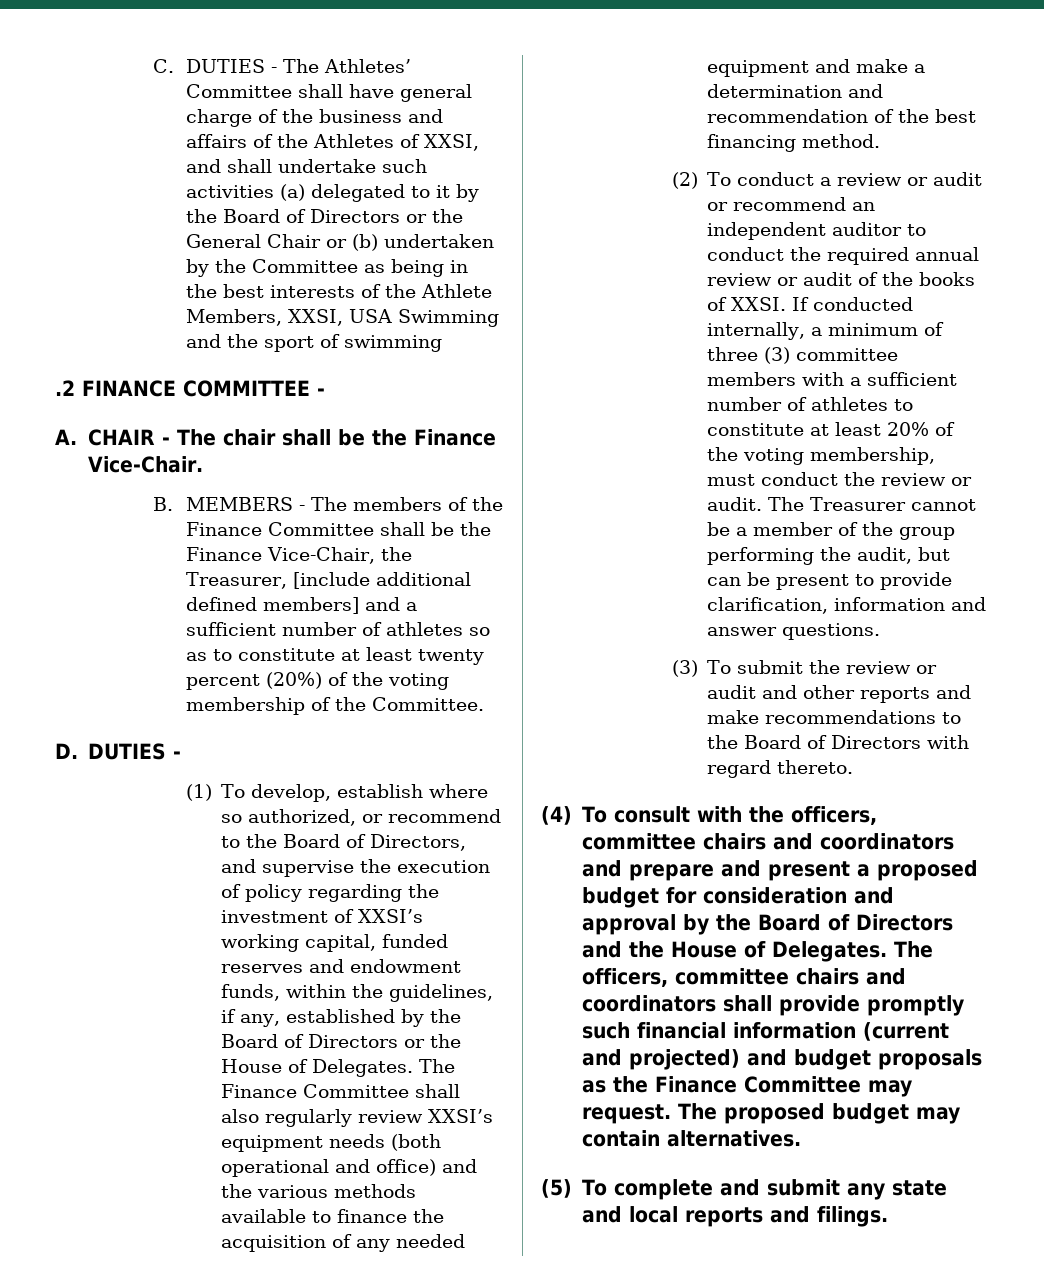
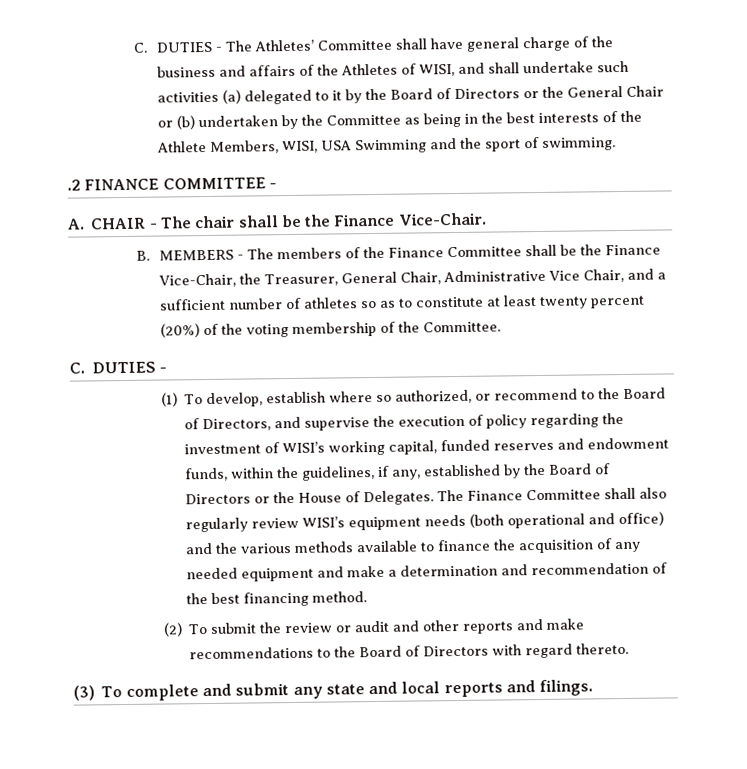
[423,134,479,151] XXSI, -> [419,63,456,77] WISI,
[287,309,343,326] XXSI, -> [282,140,319,154] WISI,
[343,335,442,352] swimming -> [542,137,617,151] swimming.
[292,572,471,589] [185,597,359,614] [include additional defined members] -> [341,268,625,285] General Chair, Administrative Vice Chair,
[55,743,78,759] D. -> [69,362,85,374] C.
[358,909,424,923] XXSI’s -> [282,441,326,454] WISI’s
[428,1109,494,1123] XXSI’s -> [302,516,346,528] WISI’s
[737,172,983,186] [707,197,876,211] [707,222,927,240] [707,247,980,265] [707,272,976,286] [707,297,914,311] [707,322,945,340] [707,347,899,364] [707,372,958,386] [707,397,914,411] [707,422,956,436] [707,447,936,465] [707,472,973,486] [707,497,977,511] [707,522,956,540] [707,547,951,565] [707,572,953,590] [707,597,987,614] [707,623,881,640] [671,660,732,677] conduct a review or audit or recommend an independent auditor to conduct the required annual review or audit of the books of XXSI. If conducted internally, a minimum of three (3) committee members with a sufficient number of athletes to constitute at least 20% of the voting membership, must conduct the review or audit. The Treasurer cannot be a member of the group performing the audit, but can be present to provide clarification, information and answer questions. // (3) To -> (208, 629) none
[541,806,878,825] [581,833,954,850] [581,860,978,881] [581,887,894,908] [581,914,953,935] [581,941,933,962] [581,968,906,987] [581,995,964,1016] [581,1022,949,1041] [581,1049,982,1070] [581,1076,913,1097] [581,1103,961,1124] [581,1130,801,1147] [541,1179,572,1198] (4) To consult with the officers, committee chairs and coordinators and prepare and present a proposed budget for consideration and approval by the Board of Directors and the House of Delegates. The officers, committee chairs and coordinators shall provide promptly such financial information (current and projected) and budget proposals as the Finance Committee may request. The proposed budget may contain alternatives. // (5) -> [73,685,95,701] (3)

